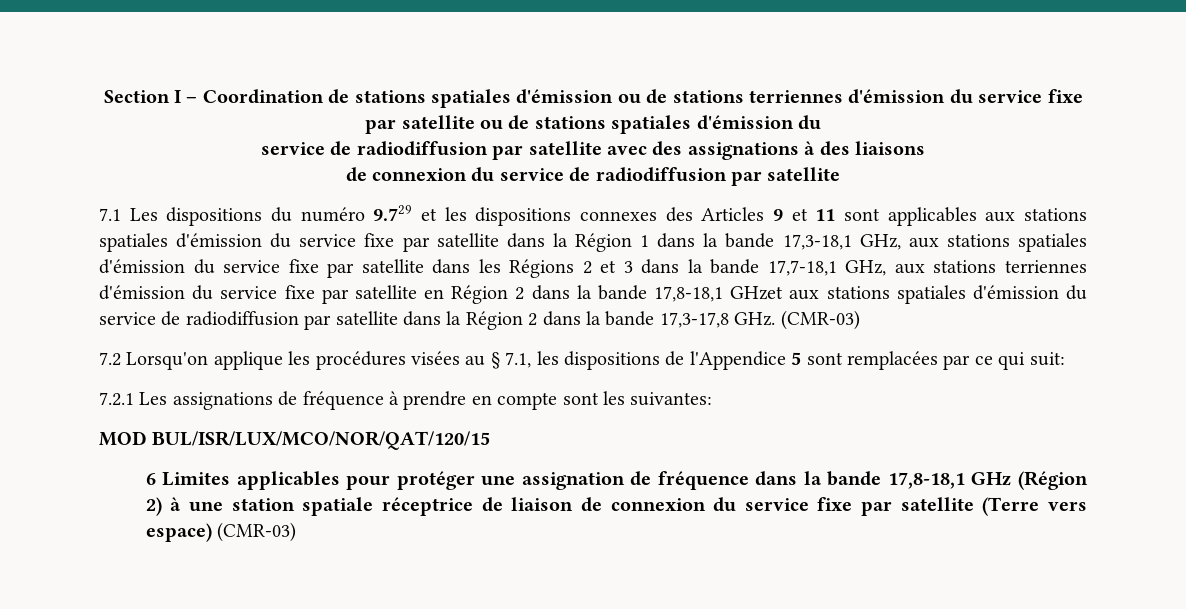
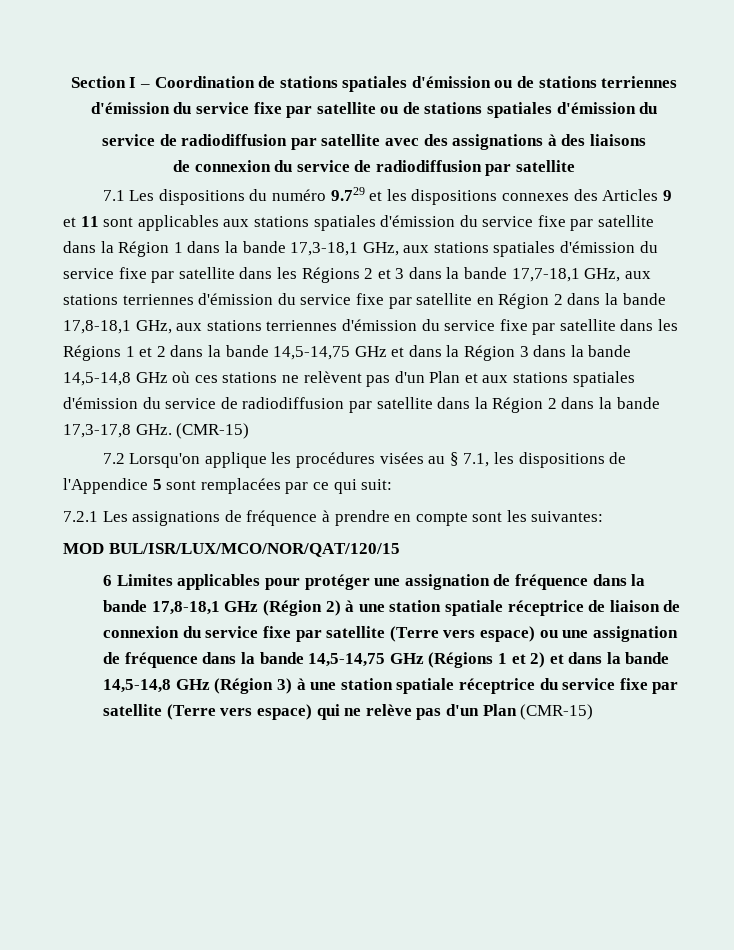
[730,286,784,300] GHzet -> [135,319,679,335] [63,345,632,361] [63,371,478,387] GHz, aux stations terriennes d'émission du service fixe par satellite dans les Régions 1 et 2 dans la bande 14,5-14,75 GHz et dans la Région 3 dans la bande 14,5-14,8 GHz où ces stations ne relèvent pas d'un Plan et
[780,310,860,330] (CMR-03) -> [176,423,250,439] (CMR-15)
[217,522,297,542] (CMR-03) -> [539,626,678,642] [103,652,670,668] [103,678,679,694] [103,704,594,720] ou une assignation de fréquence dans la bande 14,5-14,75 GHz (Régions 1 et 2) et dans la bande 14,5-14,8 GHz (Région 3) à une station spatiale réceptrice du service fixe par satellite (Terre vers espace) qui ne relève pas d'un Plan (CMR-15)

